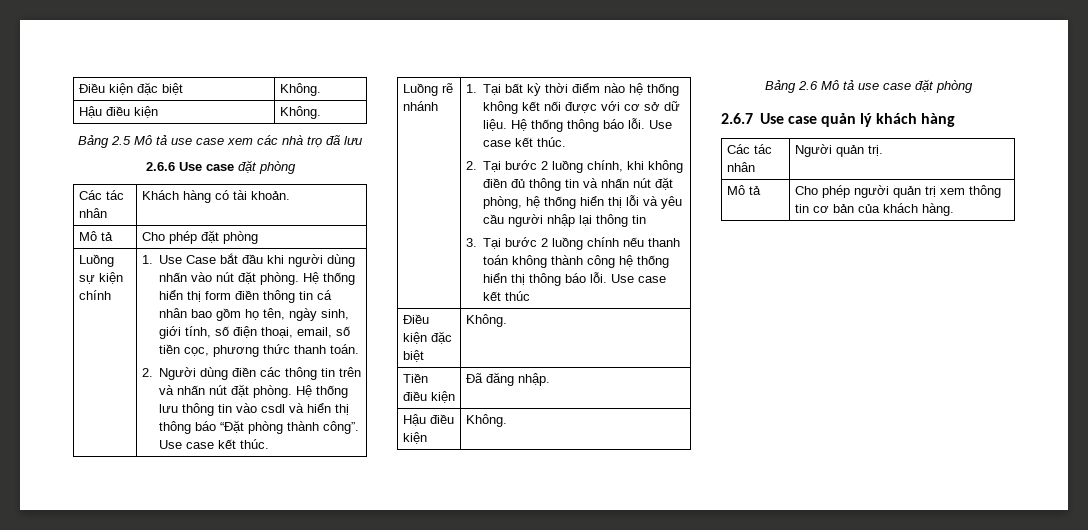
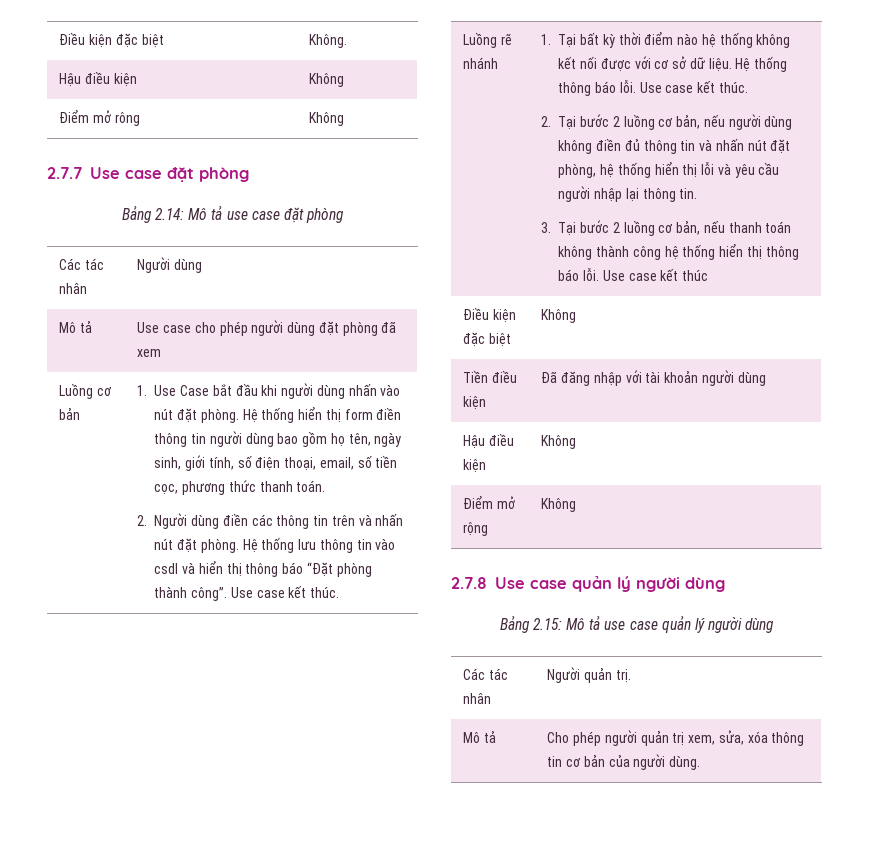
[279,106,321,119] [78,135,362,148] [145,162,234,171] Không. // Bảng 2.5 Mô tả use case xem các nhà trọ đã lưu // 2.6.6 Use case -> [309,73,345,87] [59,110,140,126] [309,112,345,126] [47,167,249,182] [121,205,280,223] Không // Điểm mở rông | Không // 2.7.7 Use case đặt phòng // Bảng 2.14: Mô tả use case
[141,190,290,203] [78,231,113,241] [141,230,258,244] [78,254,114,267] [78,272,123,284] [78,290,111,300] Khách hàng có tài khoản. // Mô tả | Cho phép đặt phòng // Luồng sự kiện chính -> [137,257,202,273] [59,321,92,333] [137,320,397,336] [137,349,162,357] [59,383,112,399] [59,408,81,420] Người dùng // Mô tả | Use case cho phép người dùng đặt phòng đã xem // Luồng cơ bản
[317,290,333,300] [159,308,188,318] cá nhân -> [209,431,274,447] người dùng
[587,160,645,172] chính, khi -> [658,114,793,130] cơ bản, nếu người dùng
[632,215,647,224] tin -> [679,188,698,199] tin.
[587,237,620,247] chính -> [658,221,701,235] cơ bản,
[465,314,507,327] Không. -> [541,309,577,323] Không
[517,373,550,386] [402,414,454,426] [402,432,427,444] [465,414,507,427] [764,79,973,93] [721,113,956,127] nhập. // Hậu điều kiện | Không. // Bảng 2.6 Mô tả use case đặt phòng // 2.6.7 Use case quản lý khách hàng -> [593,370,766,386] [463,433,514,449] [463,459,487,473] [541,435,577,449] [463,496,516,509] [463,522,489,536] [541,498,577,512] [451,576,725,592] [499,615,775,633] nhập với tài khoản người dùng // Hậu điều kiện | Không // Điểm mở rộng | Không // 2.7.8 Use case quản lý người dùng // Bảng 2.15: Mô tả use case quản lý người dùng
[939,188,965,195] xem -> [688,730,768,745] xem, sửa, xóa
[882,203,954,216] khách hàng. -> [633,754,701,770] người dùng.

